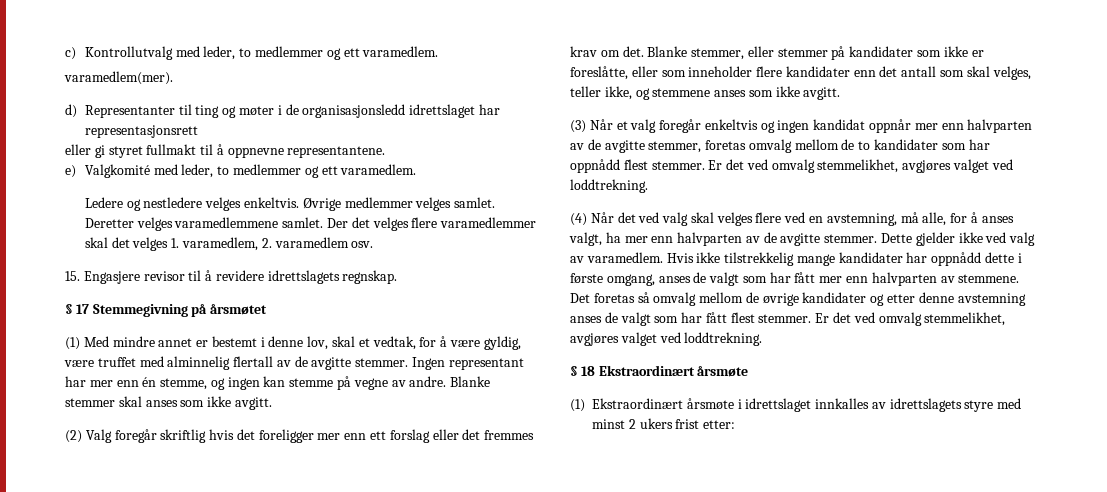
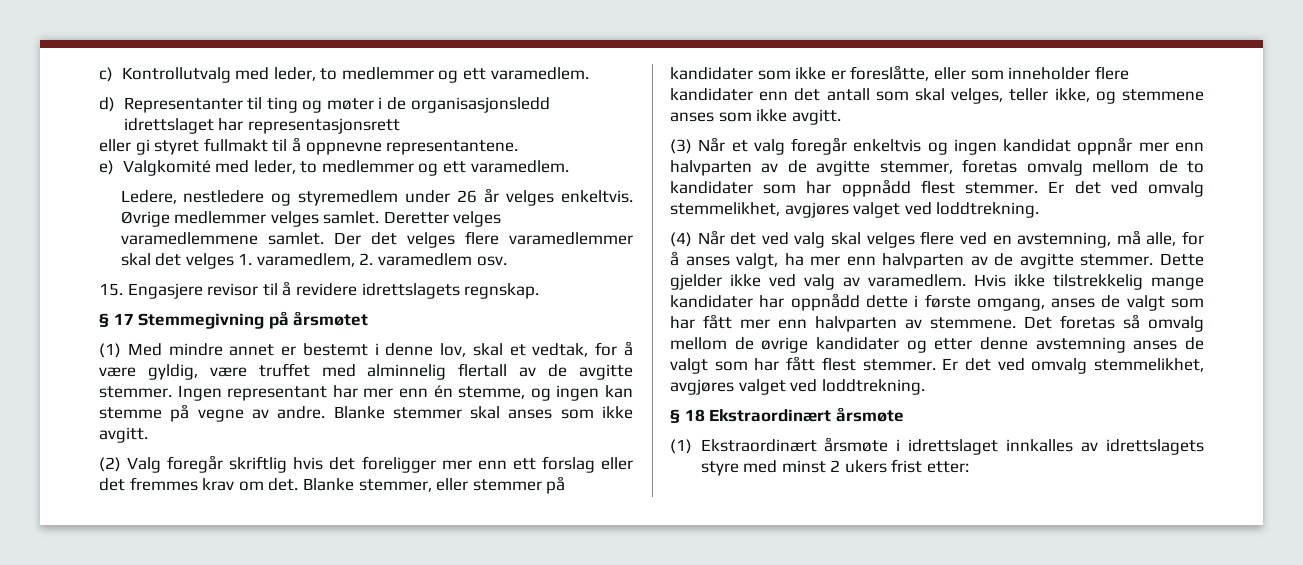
[64,71,173,85] // varamedlem(mer). -> (589, 73) none
[84,197,203,211] Ledere og nestledere -> [120,188,500,206] Ledere, nestledere og styremedlem under 26 år

